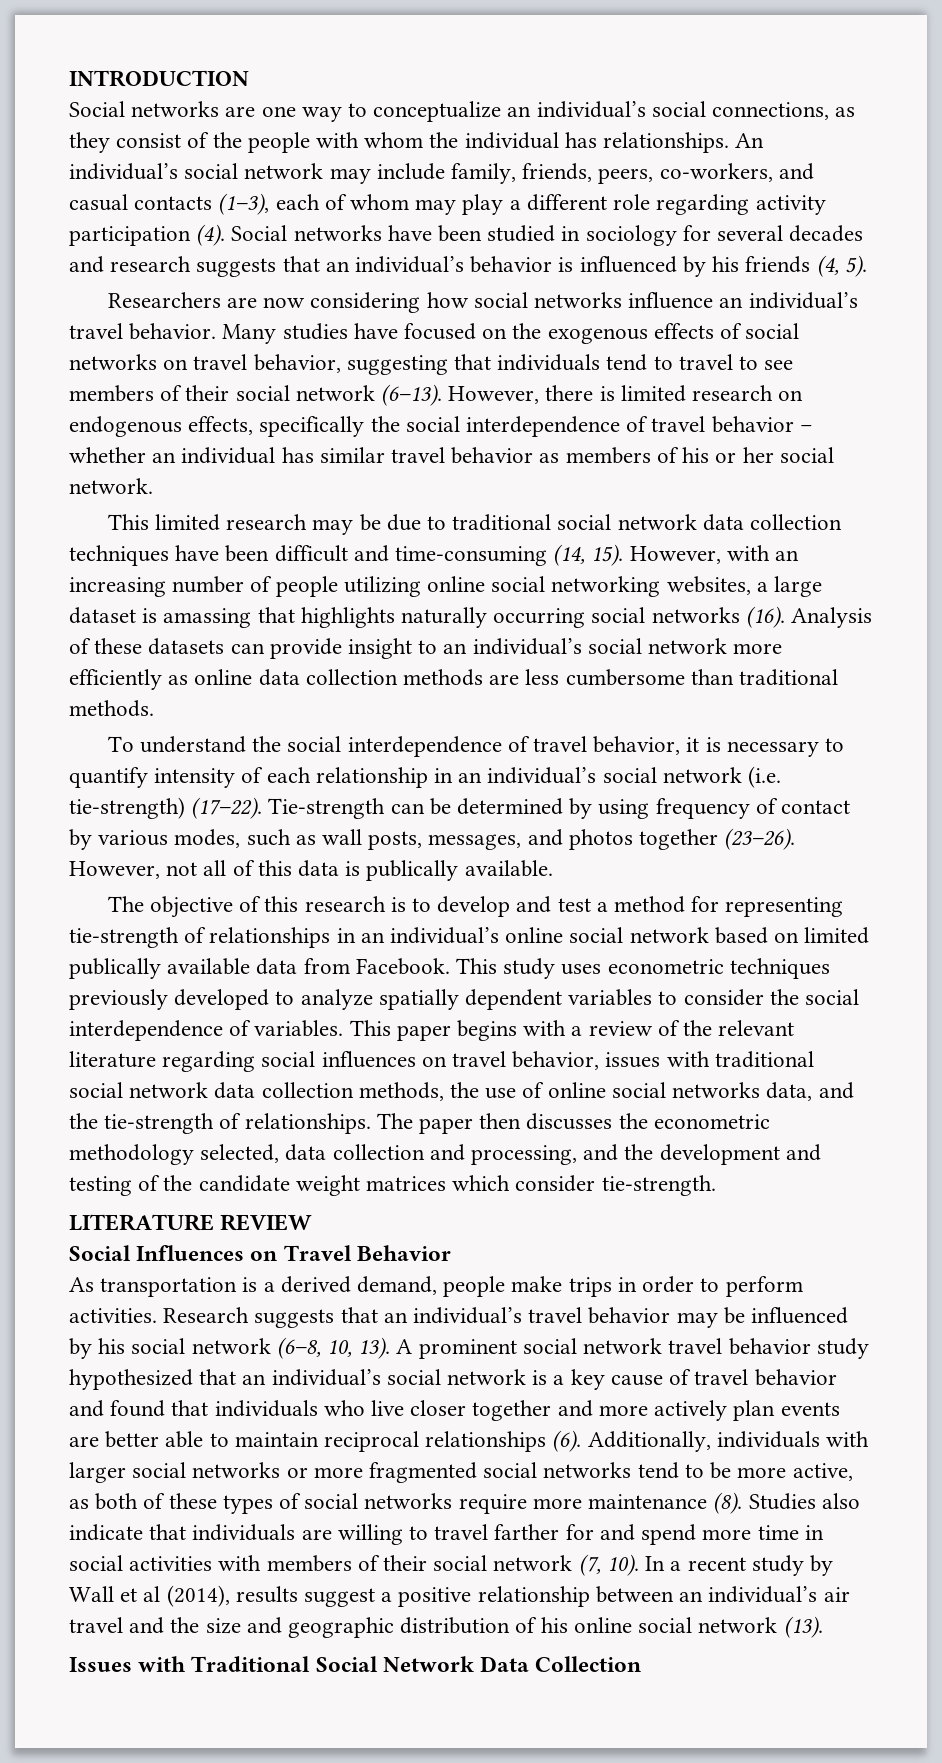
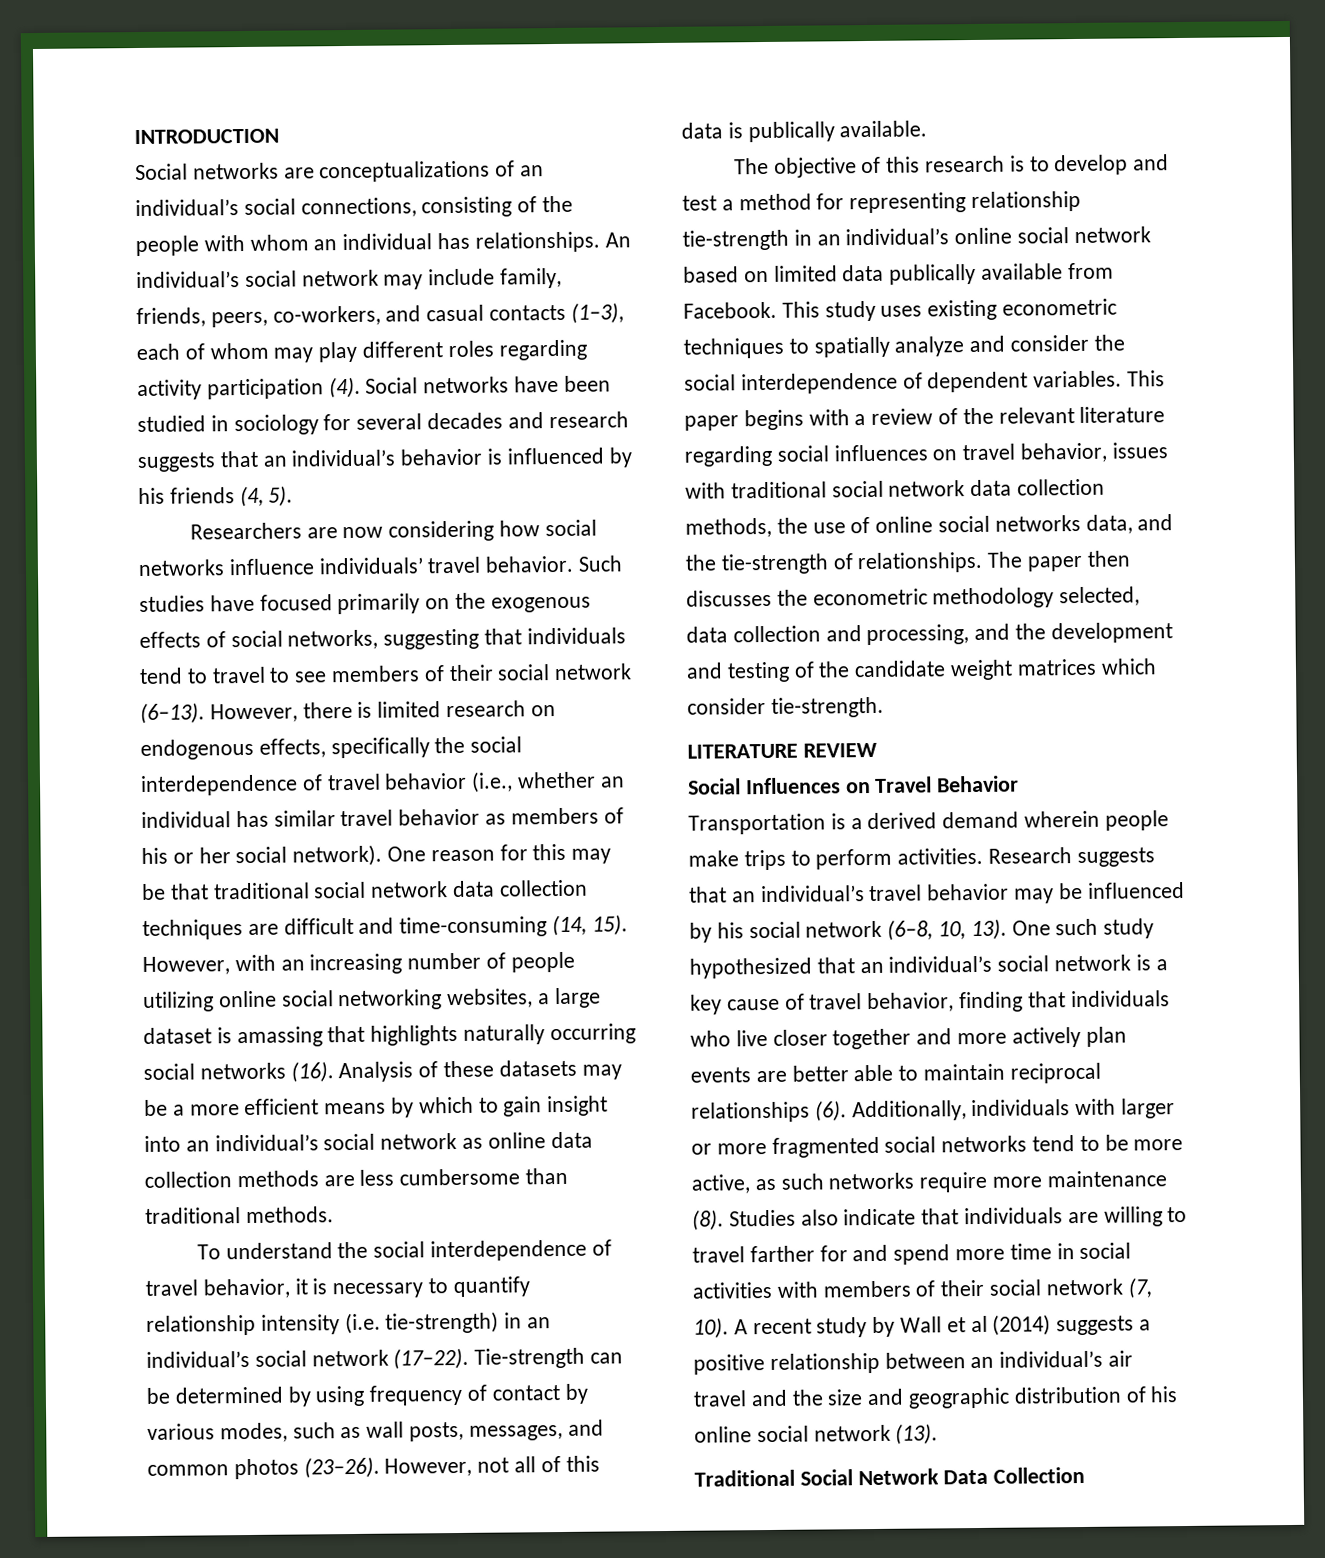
[261,101,502,122] one way to conceptualize -> [319,160,516,183] conceptualizations of
[835,107,856,117] [69,132,182,153] as they consist -> [421,196,513,218] consisting
[429,132,459,148] the -> [313,239,338,251] an
[509,194,651,211] a different role -> [362,340,494,358] different roles
[719,292,858,309] an individual’s -> [318,557,424,575] individuals’
[222,324,277,344] Many -> [578,555,624,572] Such
(477, 331) none -> [337,593,421,615] primarily
[69,354,341,373] networks on travel behavior, -> [287,629,379,650] networks,
[799,425,813,432] – -> [471,771,514,793] (i.e.,
[69,478,153,494] [107,514,447,535] network. // This limited research may be due to -> [292,843,612,867] [141,883,209,901] network). One reason for this may be that
[175,545,270,562] have been -> [247,923,279,935] are
[230,638,783,659] [69,669,162,690] can provide insight to an individual’s social network more efficiently -> [581,1064,622,1080] [144,1095,609,1118] [144,1132,458,1152] may be a more efficient means by which to gain insight into an individual’s social network
[154,767,428,788] intensity of each relationship -> [146,1311,500,1336] relationship intensity (i.e. tie-strength)
[748,766,782,788] [69,797,185,819] (i.e. tie-strength) -> (389, 1358) none
[568,829,719,850] photos together -> [147,1458,299,1480] common photos
[69,927,331,948] tie-strength of relationships -> [971,190,1082,213] [682,229,789,251] relationship tie-strength
(870, 935) none -> [842,264,885,282] data
[256,958,298,975] data -> (1064, 271) none
(602, 969) none -> [927,299,998,321] existing
[69,989,678,1010] previously developed to analyze spatially dependent variables to -> [788,335,1006,358] to spatially analyze and
(252, 1028) none -> [927,371,1029,393] dependent
[69,1277,238,1297] As transportation -> [688,813,826,835] Transportation
[357,1276,438,1295] demand, -> [942,810,1101,829] demand wherein
[617,1276,695,1293] in order -> (786, 860) none
[396,1338,811,1359] A prominent social network travel behavior -> [1011,918,1099,936] One such
[754,1369,837,1386] [69,1400,166,1417] behavior and found -> [867,991,1024,1013] behavior, finding
[132,1462,281,1478] social networks -> (1176, 1108) none
[95,1493,359,1514] both of these types of social -> [780,1173,824,1190] such
[645,1556,682,1571] In a -> [733,1319,748,1335] A
[166,1585,376,1607] (2014), results suggest -> [992,1314,1135,1336] (2014) suggests
[69,1656,187,1672] Issues with -> (939, 1434) none

